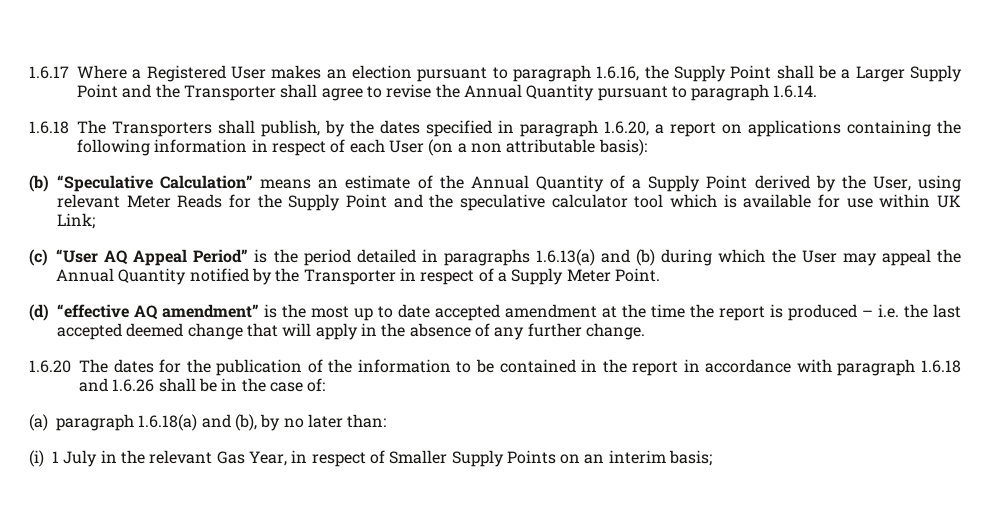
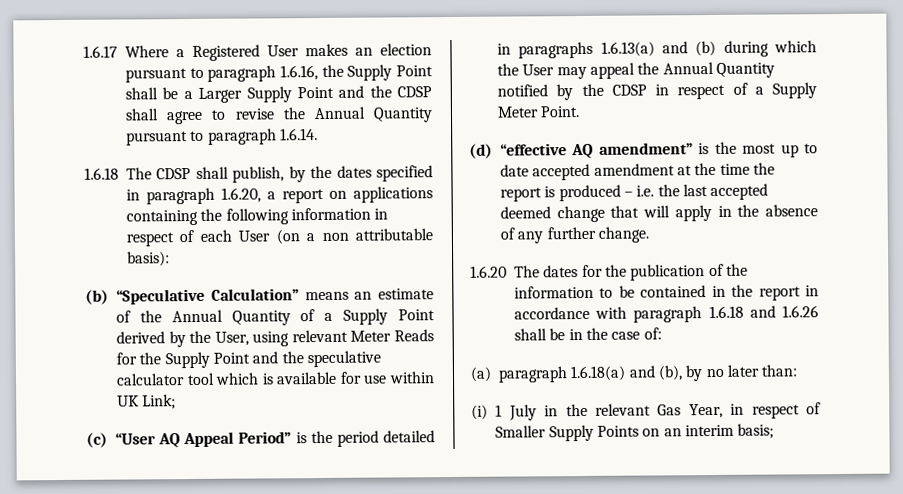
[183,85,276,101] Transporter -> [397,86,432,98] CDSP
[112,121,212,137] Transporters -> [156,167,192,180] CDSP
[303,269,396,285] Transporter -> [611,84,647,96] CDSP

